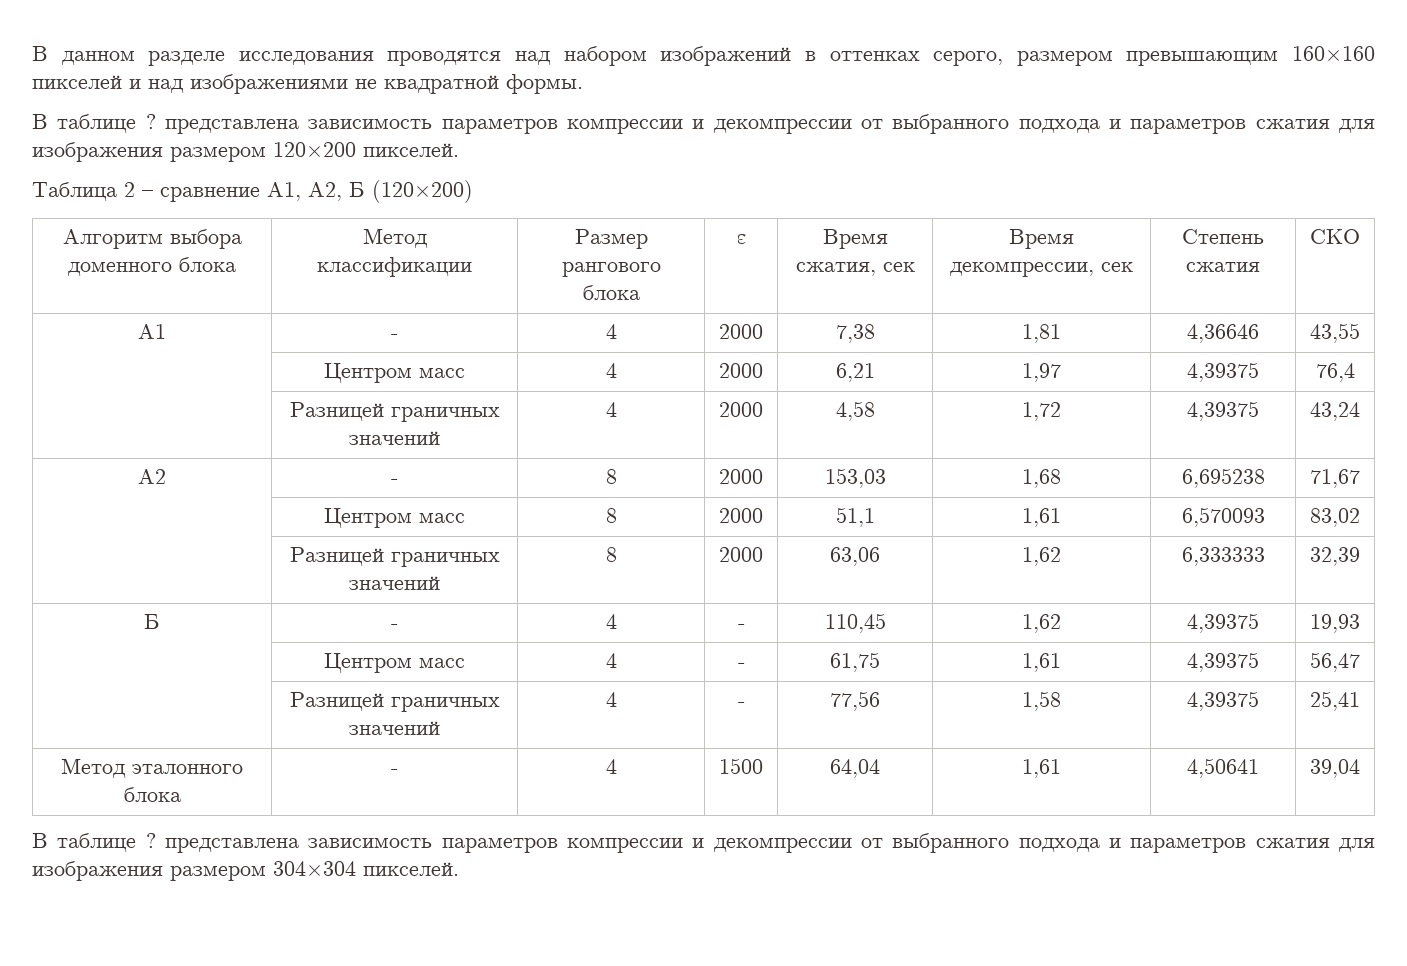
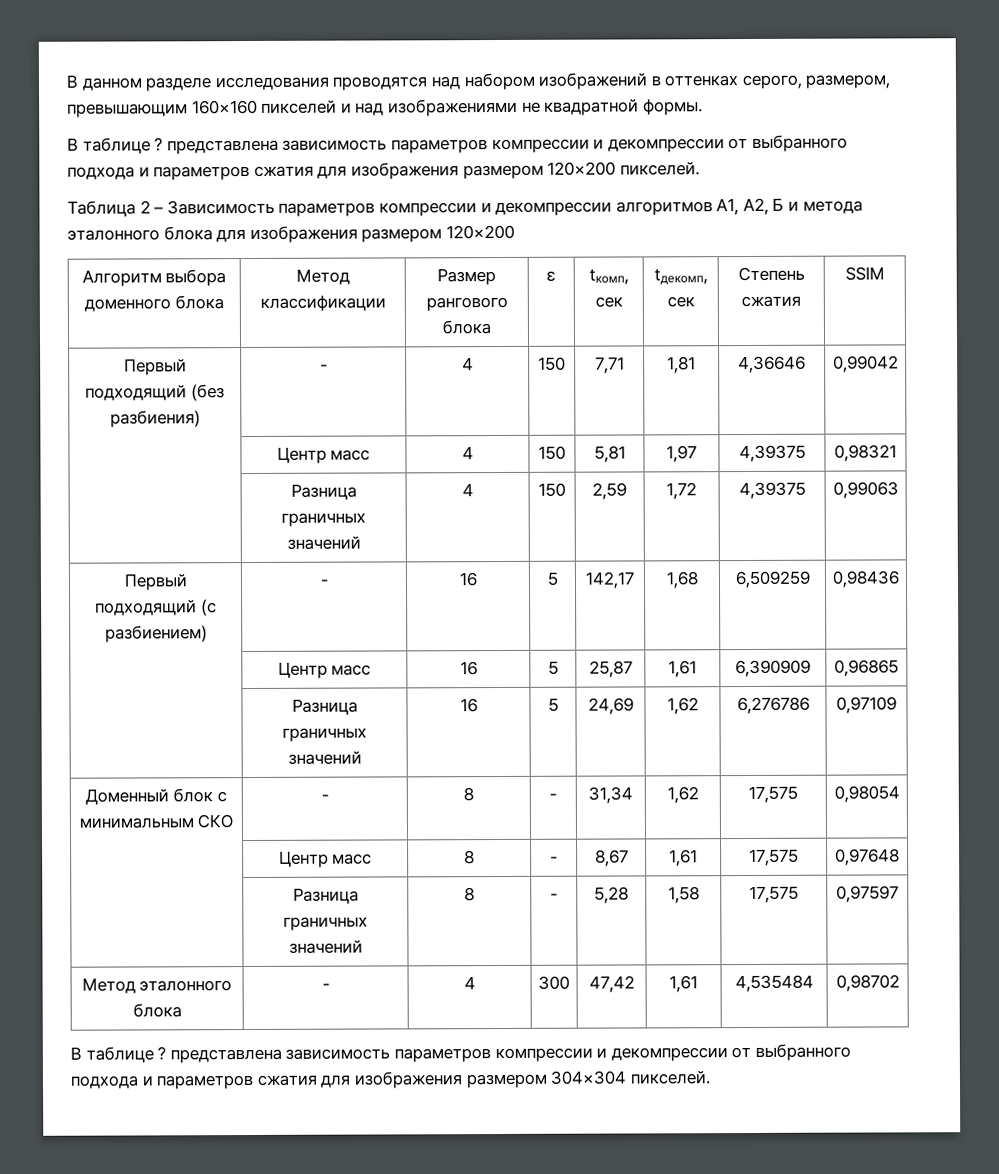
[1016,51,1113,66] размером -> [805,74,892,89] размером,
[160,180,473,203] сравнение А1, А2, Б (120×200) -> [166,197,863,217] [67,224,515,244] Зависимость параметров компрессии и декомпрессии алгоритмов А1, А2, Б и метода эталонного блока для изображения размером 120×200
[822,229,888,249] [795,262,915,276] [1009,229,1074,249] [950,262,1094,277] Время сжатия, сек | Время декомпрессии, -> [588,268,629,285] [594,296,623,308] [653,268,708,285] tкомп, сек | tдекомп,
[1310,229,1360,244] [138,324,166,339] [390,334,398,339] [605,324,617,339] [719,324,763,339] [835,324,875,343] СКО // А1 | - | 4 | 2000 | 7,38 -> [844,266,885,281] [123,358,187,376] [85,384,225,402] [109,410,201,428] [319,364,328,371] [461,357,474,371] [538,356,566,371] [594,356,625,374] SSIM // Первый подходящий (без разбиения) | - | 4 | 150 | 7,71
[1310,323,1360,343] [323,363,465,383] [605,363,617,378] [719,363,763,378] [835,363,875,382] 43,55 // | Центром масс | 4 | 2000 | 6,21 -> [832,355,899,373] [276,446,371,464] [461,446,474,460] [538,445,566,460] [593,445,626,463] 0,99042 // | Центр масс | 4 | 150 | 5,81
[1315,363,1355,382] [289,402,500,422] [348,431,440,445] [605,402,617,417] [719,402,763,417] [835,401,875,421] 76,4 // | Разницей граничных значений | 4 | 2000 | 4,58 -> [834,444,897,462] [290,483,357,500] [281,512,366,527] [286,535,361,550] [461,483,474,497] [538,482,566,497] [592,482,627,500] 0,98321 // | Разница граничных значений | 4 | 150 | 2,59
[1310,402,1360,421] [138,469,166,484] [390,479,398,484] [605,469,617,484] [719,469,763,484] [824,468,886,488] [1022,469,1061,488] [1181,468,1265,488] [1310,469,1360,488] [323,508,412,528] 43,24 // А2 | - | 8 | 2000 | 153,03 | 1,68 | 6,695238 | 71,67 // | Центром -> [832,481,899,499] [123,573,188,591] [95,599,217,617] [104,625,208,643] [319,579,328,586] [458,572,477,587] [546,571,558,586] [585,571,635,589] [665,571,699,589] [734,570,811,589] [832,570,900,588] [277,661,372,679] [459,661,478,676] [547,660,559,675] [588,660,633,678] [668,660,697,678] [735,659,811,678] [834,659,899,677] [291,698,358,715] [282,727,367,742] [287,750,362,765] [459,698,478,713] [547,697,559,712] [587,697,634,715] [666,697,699,715] [736,696,810,715] [836,696,897,714] [85,788,227,805] [78,814,234,829] [320,794,329,801] [463,787,474,802] [549,793,557,800] [588,786,633,804] [666,786,699,804] [748,785,798,804] [833,785,900,803] [278,850,329,868] 0,99063 // Первый подходящий (с разбиением) | - | 16 | 5 | 142,17 | 1,68 | 6,509259 | 0,98436 // | Центр масс | 16 | 5 | 25,87 | 1,61 | 6,390909 | 0,96865 // | Разница граничных значений | 16 | 5 | 24,69 | 1,62 | 6,276786 | 0,97109 // Доменный блок с минимальным СКО | - | 8 | - | 31,34 | 1,62 | 17,575 | 0,98054 // | Центр
[719,508,763,523] [835,507,875,527] [1022,508,1061,527] [1181,507,1265,527] [1310,508,1360,527] [289,547,384,566] 2000 | 51,1 | 1,61 | 6,570093 | 83,02 // | Разницей -> [550,856,558,863] [594,849,629,867] [669,849,698,867] [749,848,799,867] [835,848,900,866] [292,887,359,904] - | 8,67 | 1,61 | 17,575 | 0,97648 // | Разница
[719,547,763,562] [830,547,880,566] [1022,547,1061,566] [1181,547,1265,566] [1310,547,1360,566] [144,614,160,629] [390,624,398,629] [605,614,617,629] [737,624,745,629] [824,613,886,633] [1022,614,1061,633] [1187,613,1259,633] [1310,614,1360,633] [323,653,465,673] [605,653,617,668] [737,663,745,668] [830,652,880,672] [1022,653,1061,672] [1187,652,1259,672] [1310,652,1360,672] [289,692,500,712] [348,721,440,735] [605,692,617,707] [737,702,745,707] [830,691,880,711] 2000 | 63,06 | 1,62 | 6,333333 | 32,39 // Б | - | 4 | - | 110,45 | 1,62 | 4,39375 | 19,93 // | Центром масс | 4 | - | 61,75 | 1,61 | 4,39375 | 56,47 // | Разницей граничных значений | 4 | - | 77,56 -> [550,893,558,900] [594,886,629,904] - | 5,28
[1187,691,1259,711] [1310,691,1360,711] 4,39375 | 25,41 -> [749,885,799,903] [836,885,899,903] 17,575 | 0,97597
[719,758,763,774] [830,759,880,778] [1022,759,1061,778] [1187,758,1259,778] [1310,759,1360,778] 1500 | 64,04 | 1,61 | 4,50641 | 39,04 -> [538,975,570,990] [588,975,635,993] [669,975,698,993] [734,974,814,993] [835,974,900,992] 300 | 47,42 | 1,61 | 4,535484 | 0,98702

